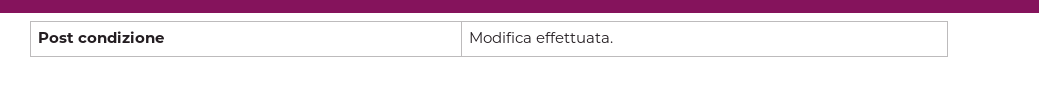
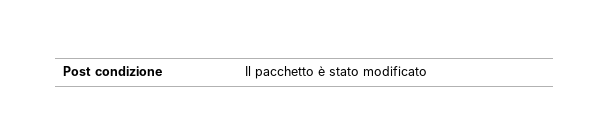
[468,32,613,43] Modifica effettuata. -> [244,66,427,79] Il pacchetto è stato modificato

